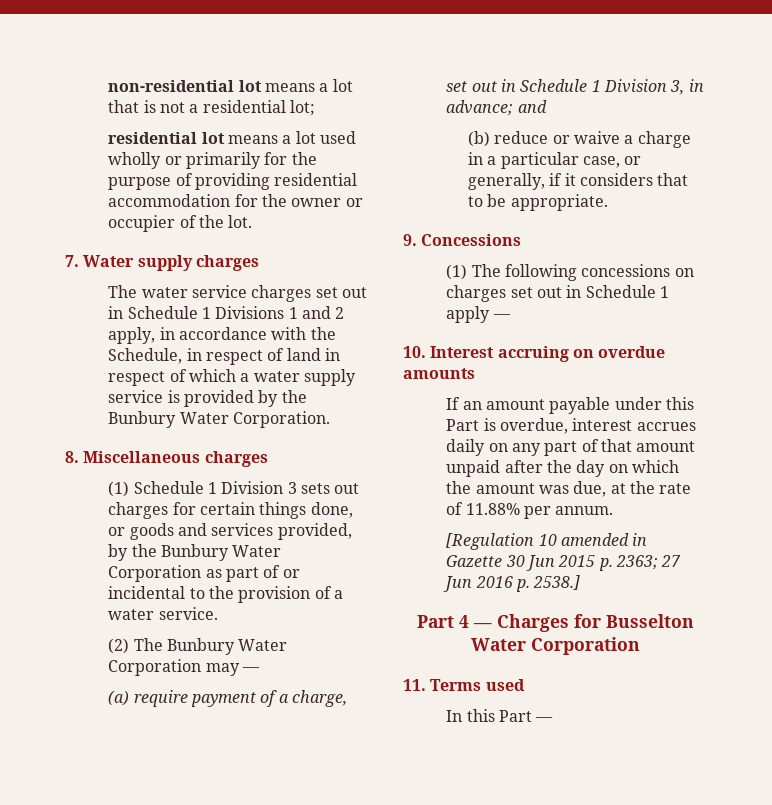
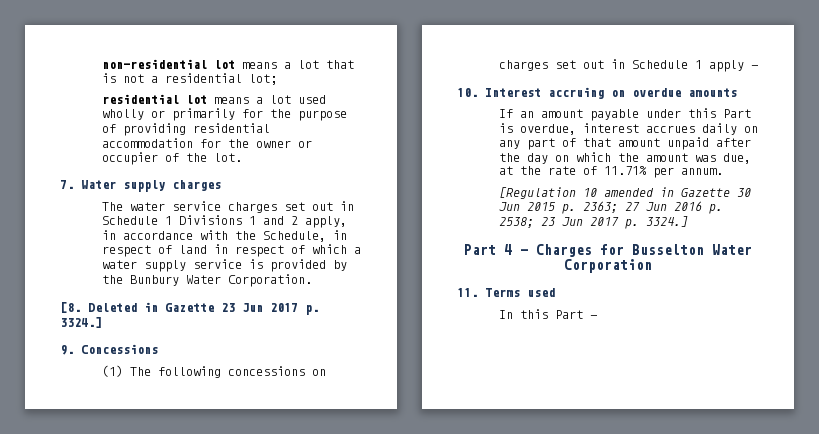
[65,451,268,467] [108,481,360,497] [108,502,353,519] [108,523,352,540] [108,544,282,561] [108,565,300,582] [108,586,344,603] [108,607,218,620] [108,638,288,655] [108,659,261,676] [108,690,348,707] [446,79,704,95] [446,100,547,116] [468,131,691,148] [468,152,642,169] [468,173,689,190] [468,194,608,211] 8. Miscellaneous charges // (1) Schedule 1 Division 3 sets out charges for certain things done, or goods and services provided, by the Bunbury Water Corporation as part of or incidental to the provision of a water service. // (2) The Bunbury Water Corporation may — // (a) require payment of a charge, set out in Schedule 1 Division 3, in advance; and // (b) reduce or waive a charge in a particular case, or generally, if it considers that to be appropriate. -> [60,302,319,315] [60,317,102,328] [8. Deleted in Gazette 23 Jun 2017 p. 3324.]
[465,503,520,515] 11.88% -> [603,166,647,175] 11.71%
[533,575,581,590] 2538.] -> [498,216,688,229] 2538; 23 Jun 2017 p. 3324.]

